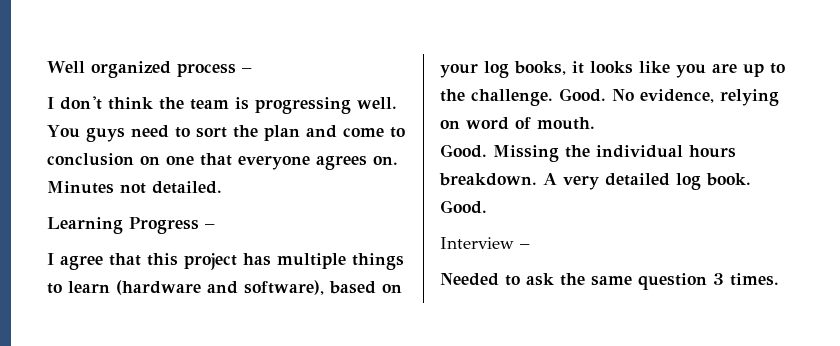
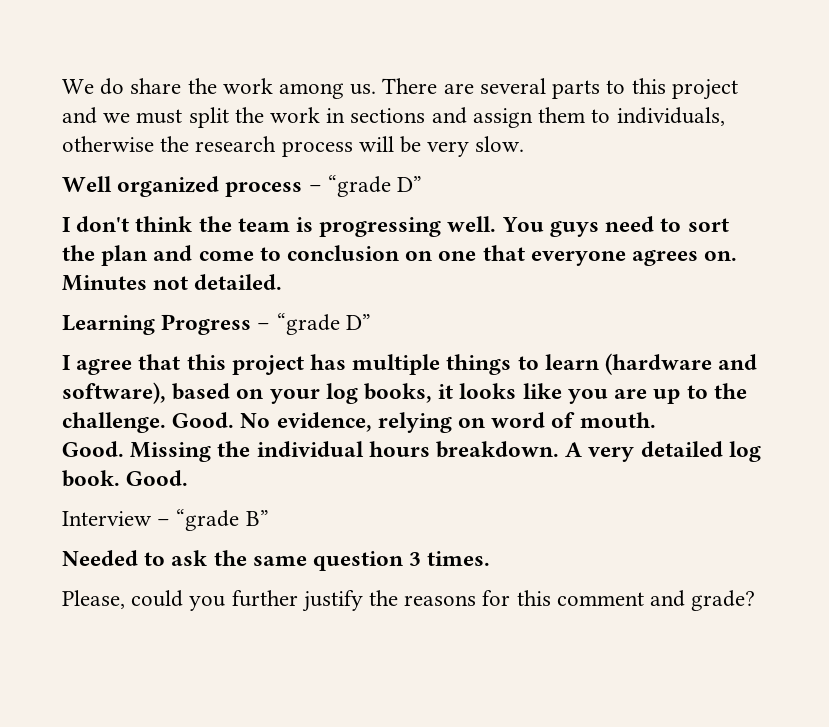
(47, 67) none -> [62,78,738,100] [62,107,725,128] [62,136,525,157] We do share the work among us. There are several parts to this project and we must split the work in sections and assign them to individuals, otherwise the research process will be very slow. //
(252, 70) none -> [327,175,423,197] “grade D”
(215, 226) none -> [276,313,371,335] “grade D”
(530, 246) none -> [176,509,269,531] “grade B”
(779, 279) none -> [62,590,756,612] // Please, could you further justify the reasons for this comment and grade?

